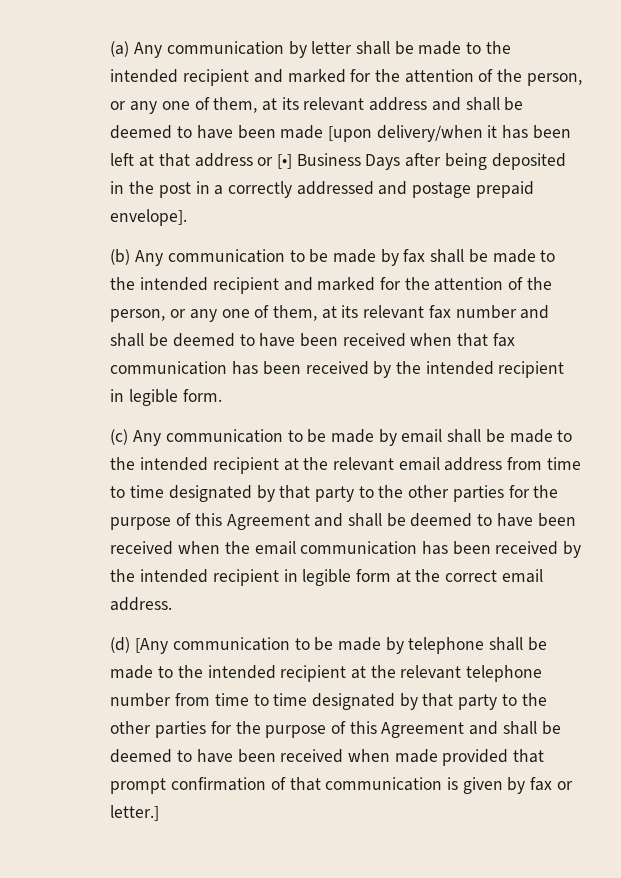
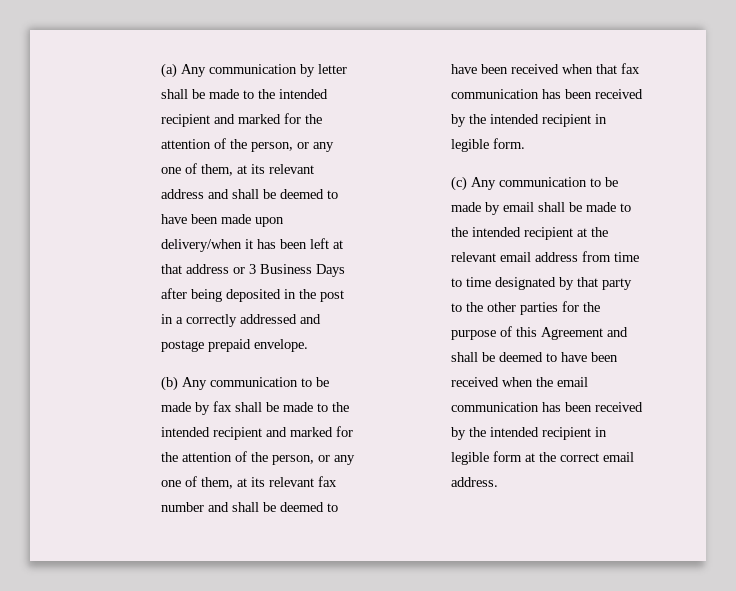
[327,126,372,142] [upon -> [255,217,285,227] upon
[276,154,292,169] [•] -> [249,264,257,274] 3
[110,209,188,226] envelope]. -> [254,339,309,352] envelope.
[110,637,547,654] [110,665,543,682] [110,693,547,710] [110,721,561,738] [110,749,545,766] [110,777,573,794] [110,805,160,821] // (d) [Any communication to be made by telephone shall be made to the intended recipient at the relevant telephone number from time to time designated by that party to the other parties for the purpose of this Agreement and shall be deemed to have been received when made provided that prompt confirmation of that communication is given by fax or letter.] -> (499, 482) none

